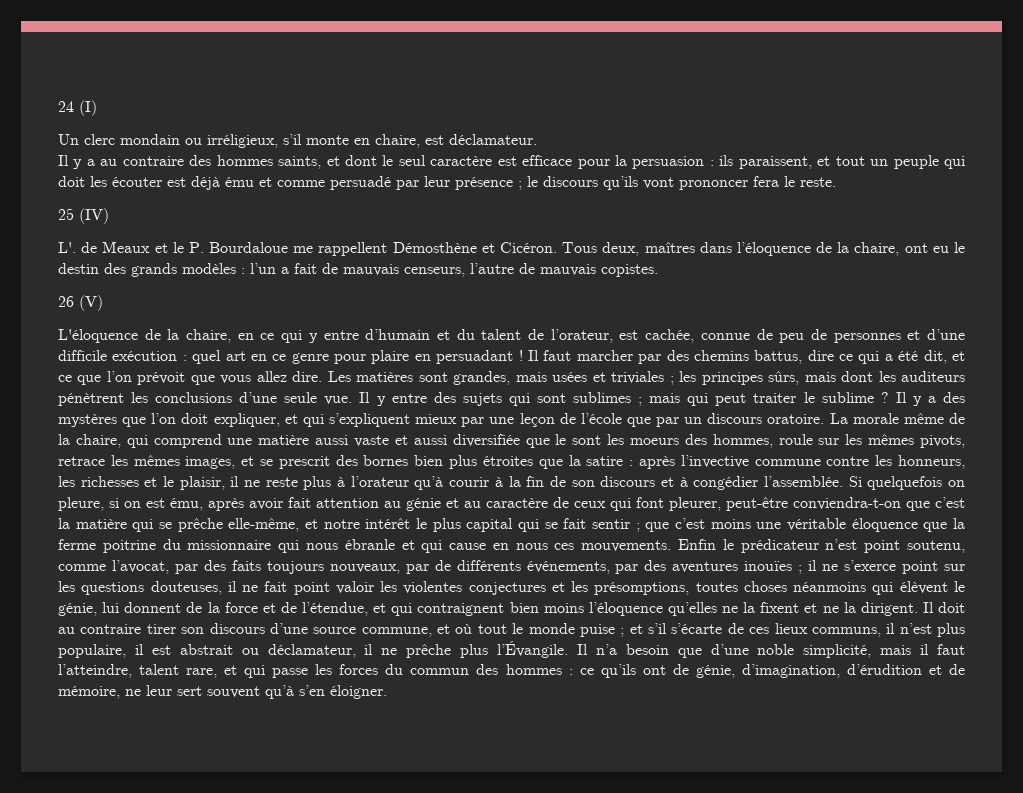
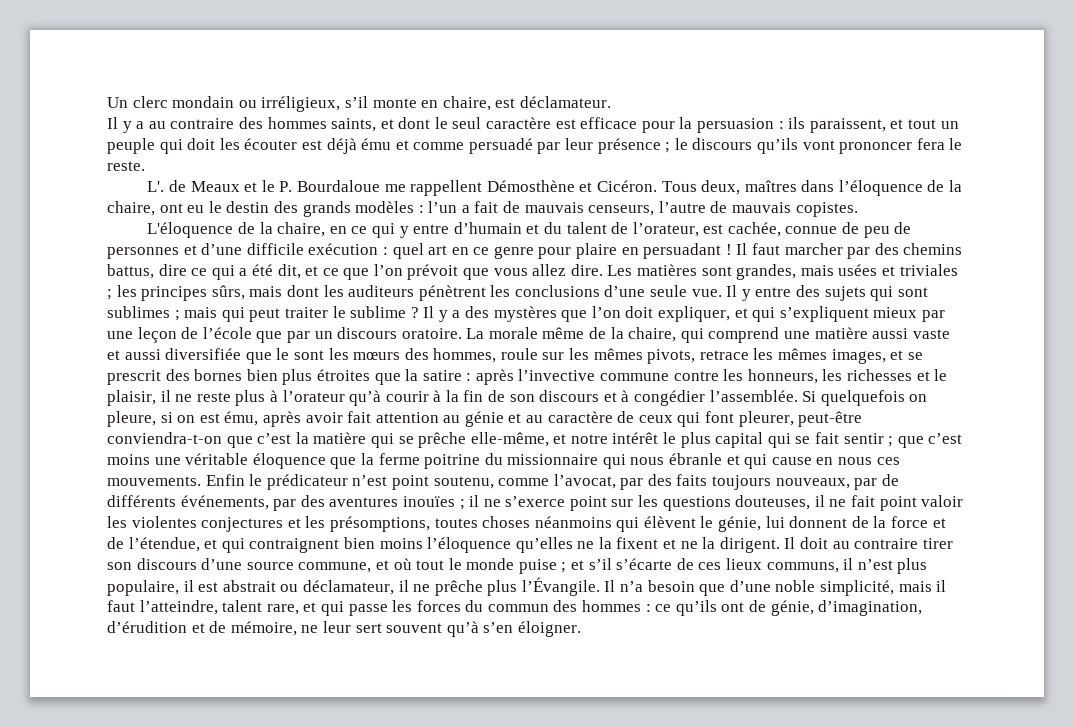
[58,100,97,116] 24 (I) // -> (107, 102) none
[58,208,109,224] // 25 (IV) -> (145, 166) none
[58,295,103,311] // 26 (V) -> (858, 209) none
[629,438,679,445] moeurs -> [353,352,401,360] mœurs

